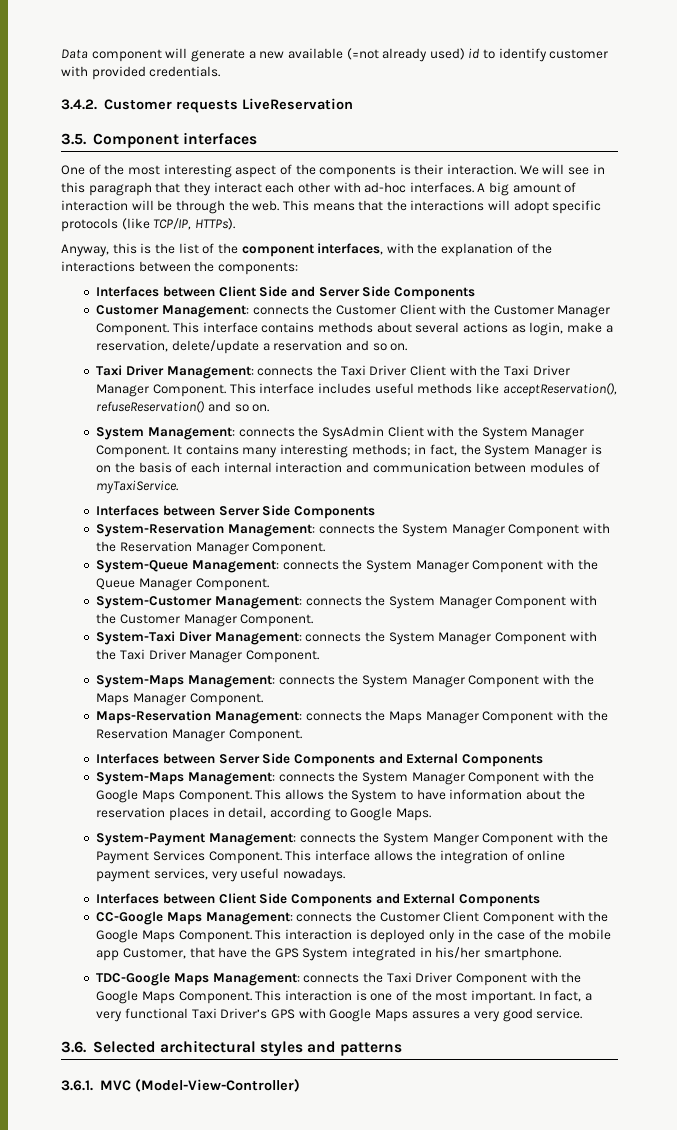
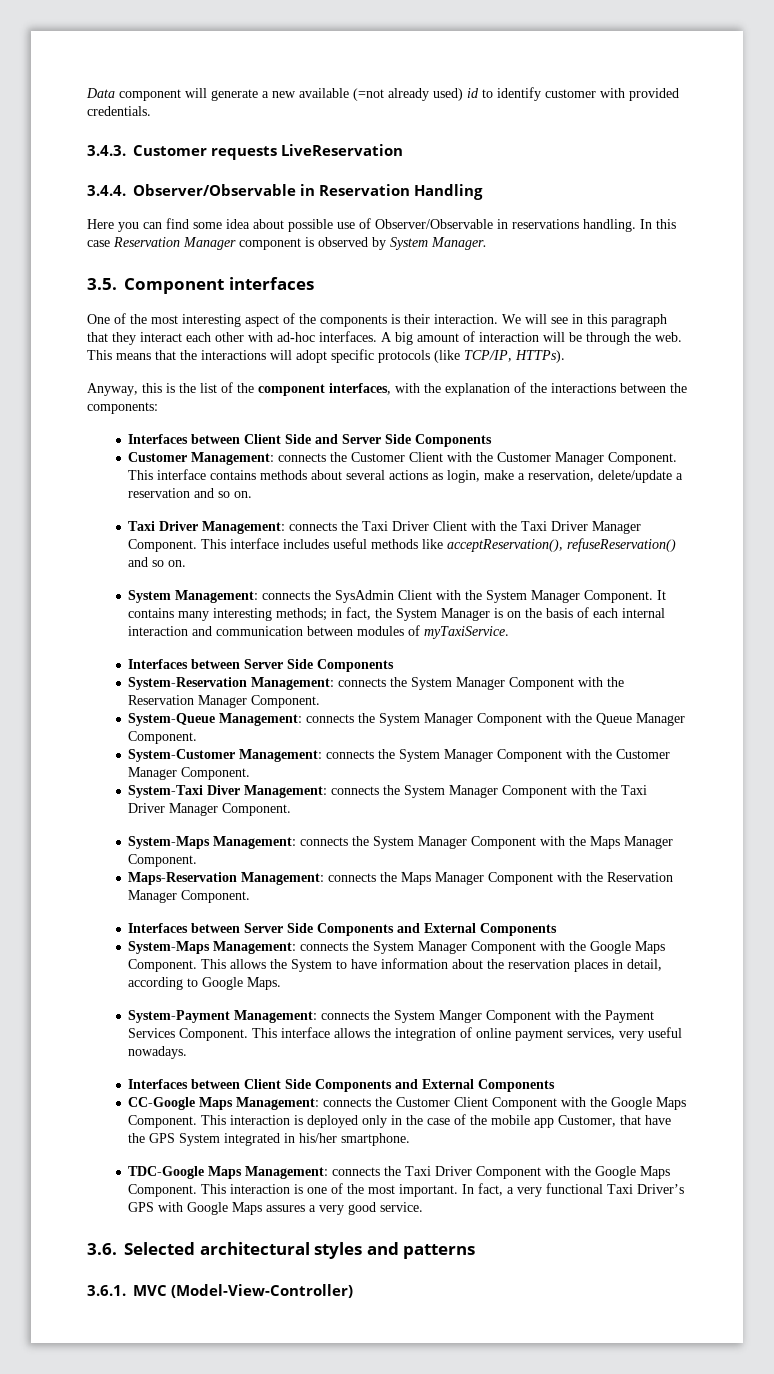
[61,99,97,110] 3.4.2. -> [87,145,126,156] 3.4.3.
(353, 104) none -> [87,184,484,200] [87,218,676,232] [87,237,487,250] // 3.4.4. Observer/Observable in Reservation Handling // Here you can find some idea about possible use of Observer/Observable in reservations handling. In this case Reservation Manager component is observed by System Manager.

